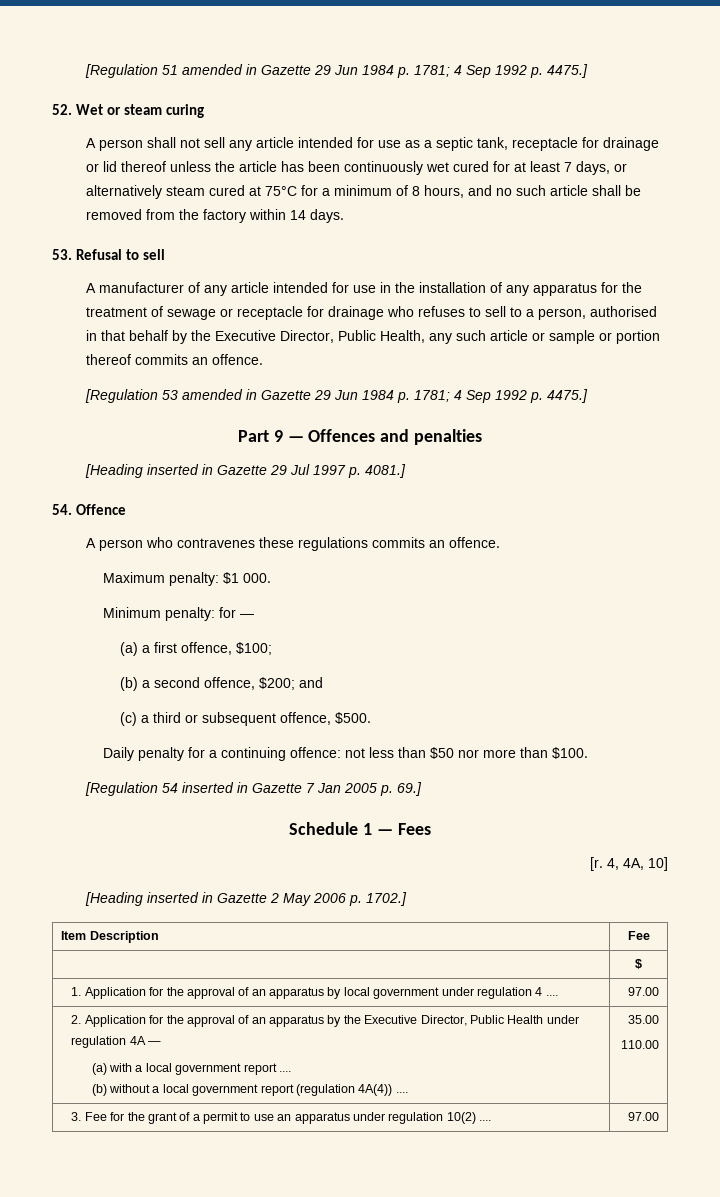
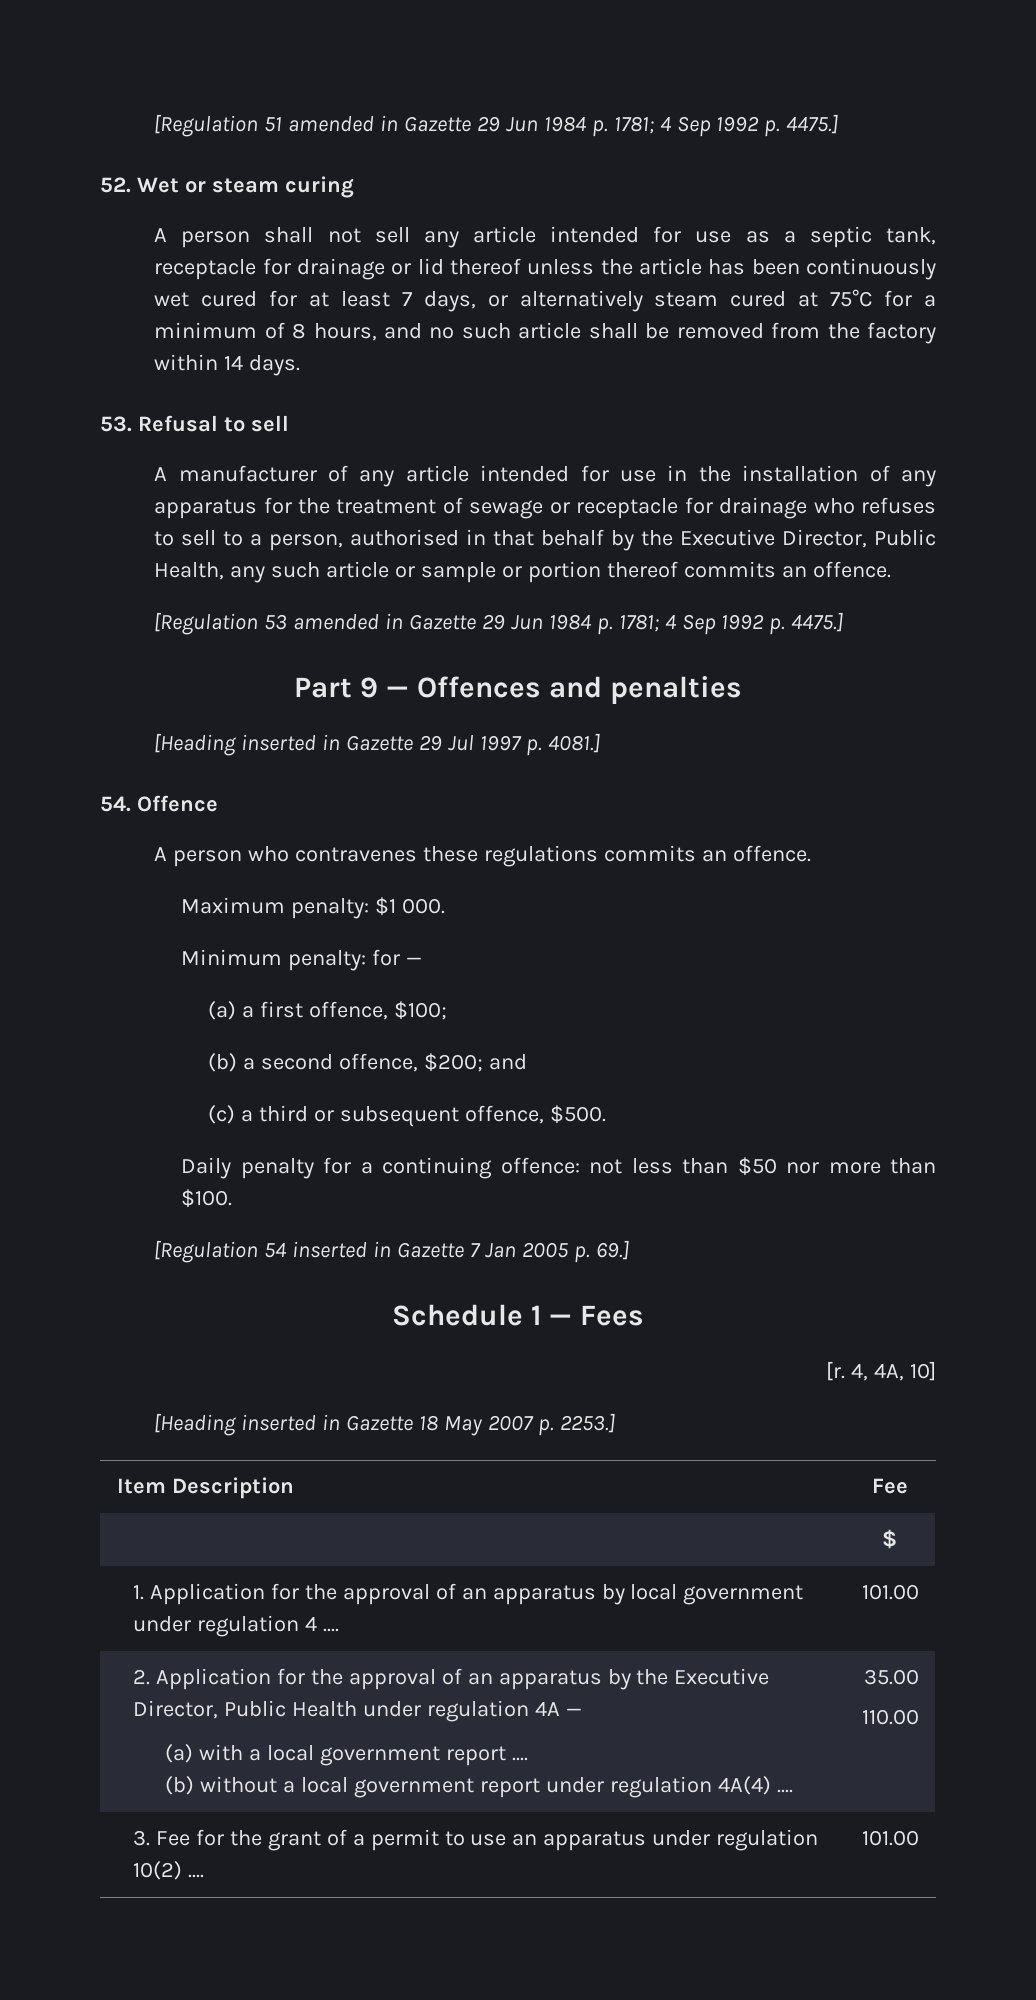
[269,892,407,906] 2 May 2006 p. 1702.] -> [418,1413,615,1436] 18 May 2007 p. 2253.]
[627,987,659,996] 97.00 -> [862,1584,920,1600] 101.00
[295,1084,393,1096] (regulation 4A(4)) -> [546,1776,771,1798] under regulation 4A(4)
[627,1112,659,1121] 97.00 -> [862,1830,920,1846] 101.00

